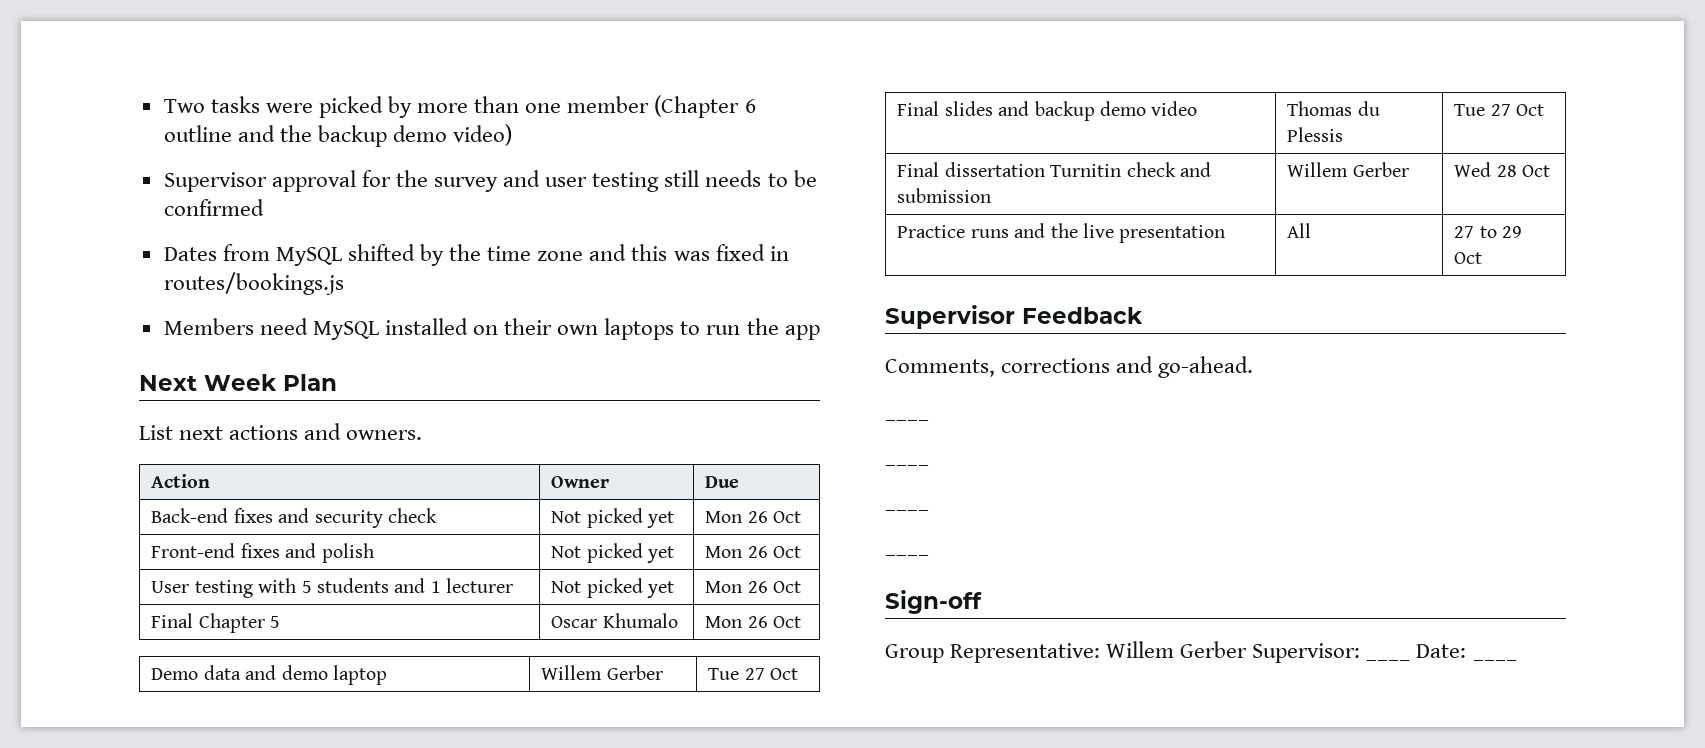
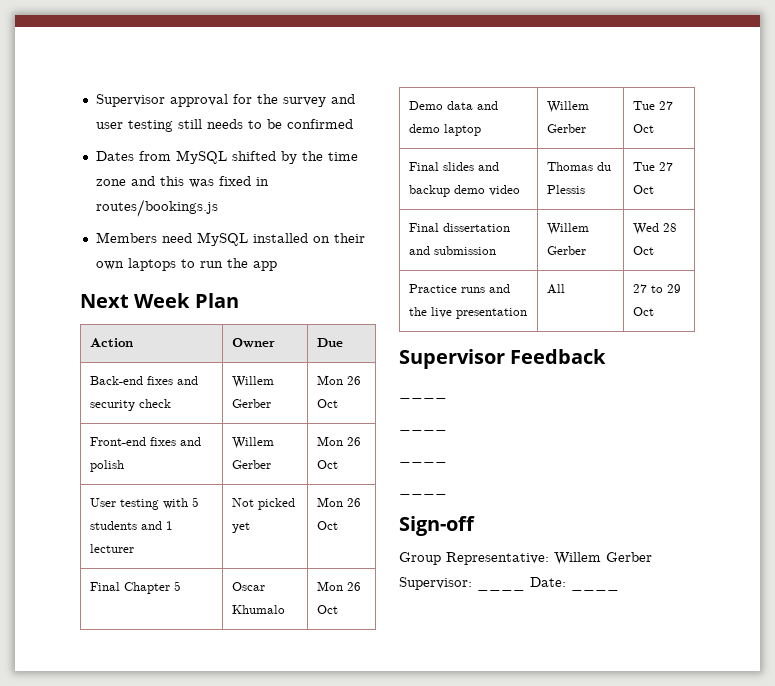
[163,95,756,118] [163,124,513,147] Two tasks were picked by more than one member (Chapter 6 outline and the backup demo video) // -> (95, 100) none
[139,423,423,440] // List next actions and owners. -> (239, 300) none
[551,508,675,528] Not picked yet -> [232,376,275,388] [232,399,272,408] Willem Gerber
[551,543,675,563] Not picked yet -> [232,437,275,449] [232,460,272,469] Willem Gerber
[1050,162,1176,177] Turnitin check -> (511, 227) none
[885,356,1254,378] // Comments, corrections and go-ahead. -> (607, 356) none

